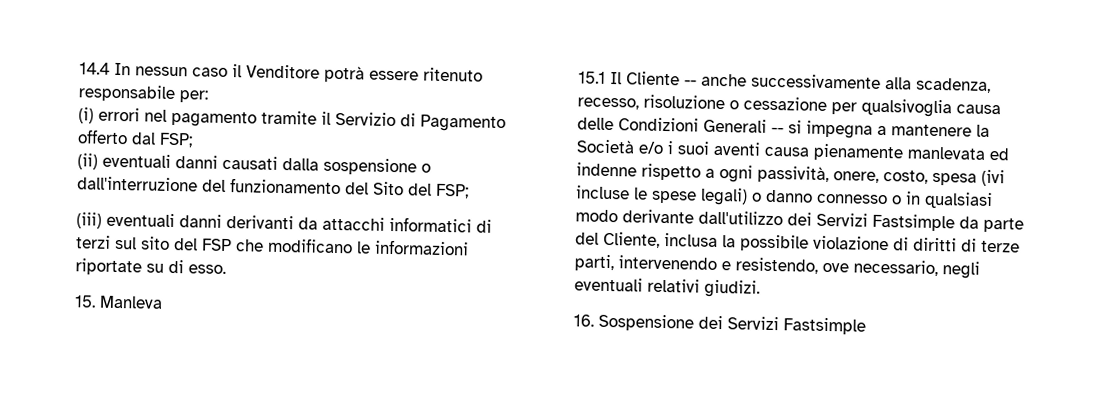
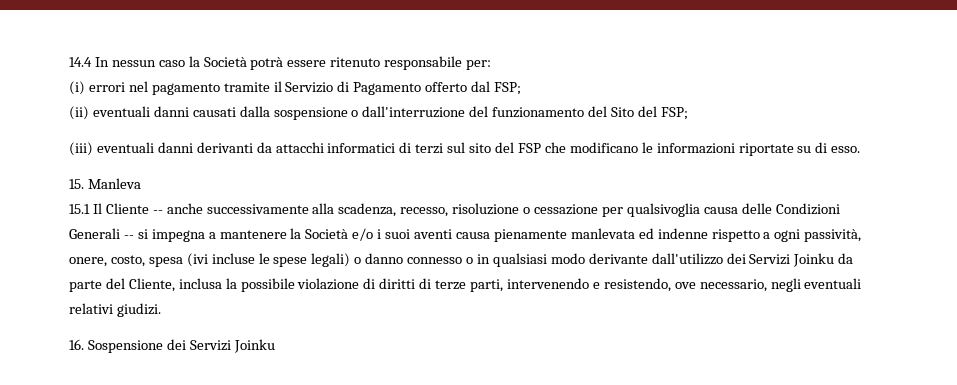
[232,64,320,79] il Venditore -> [188,56,247,67] la Società
[872,213,955,232] Fastsimple -> [793,253,835,267] Joinku
[783,317,866,335] Fastsimple -> [233,339,275,353] Joinku

